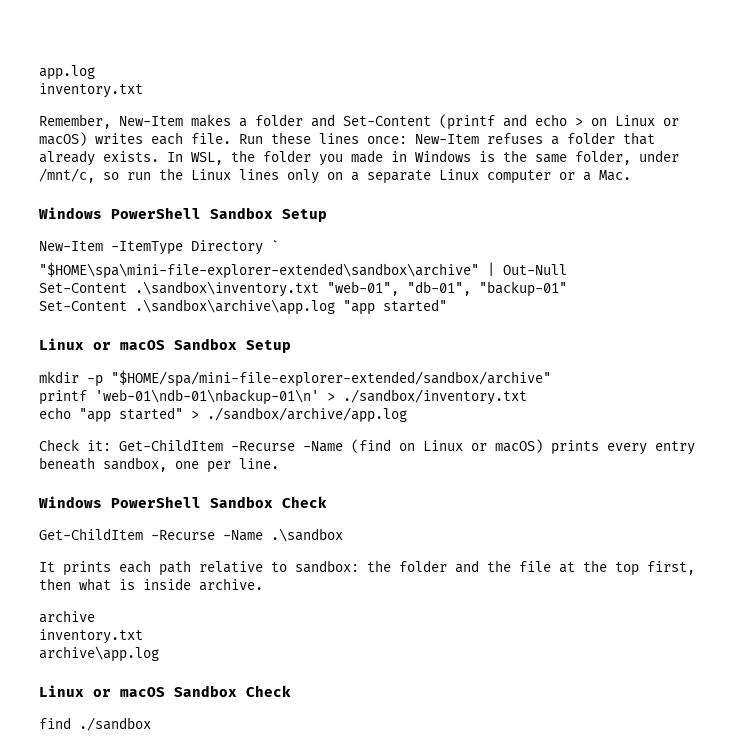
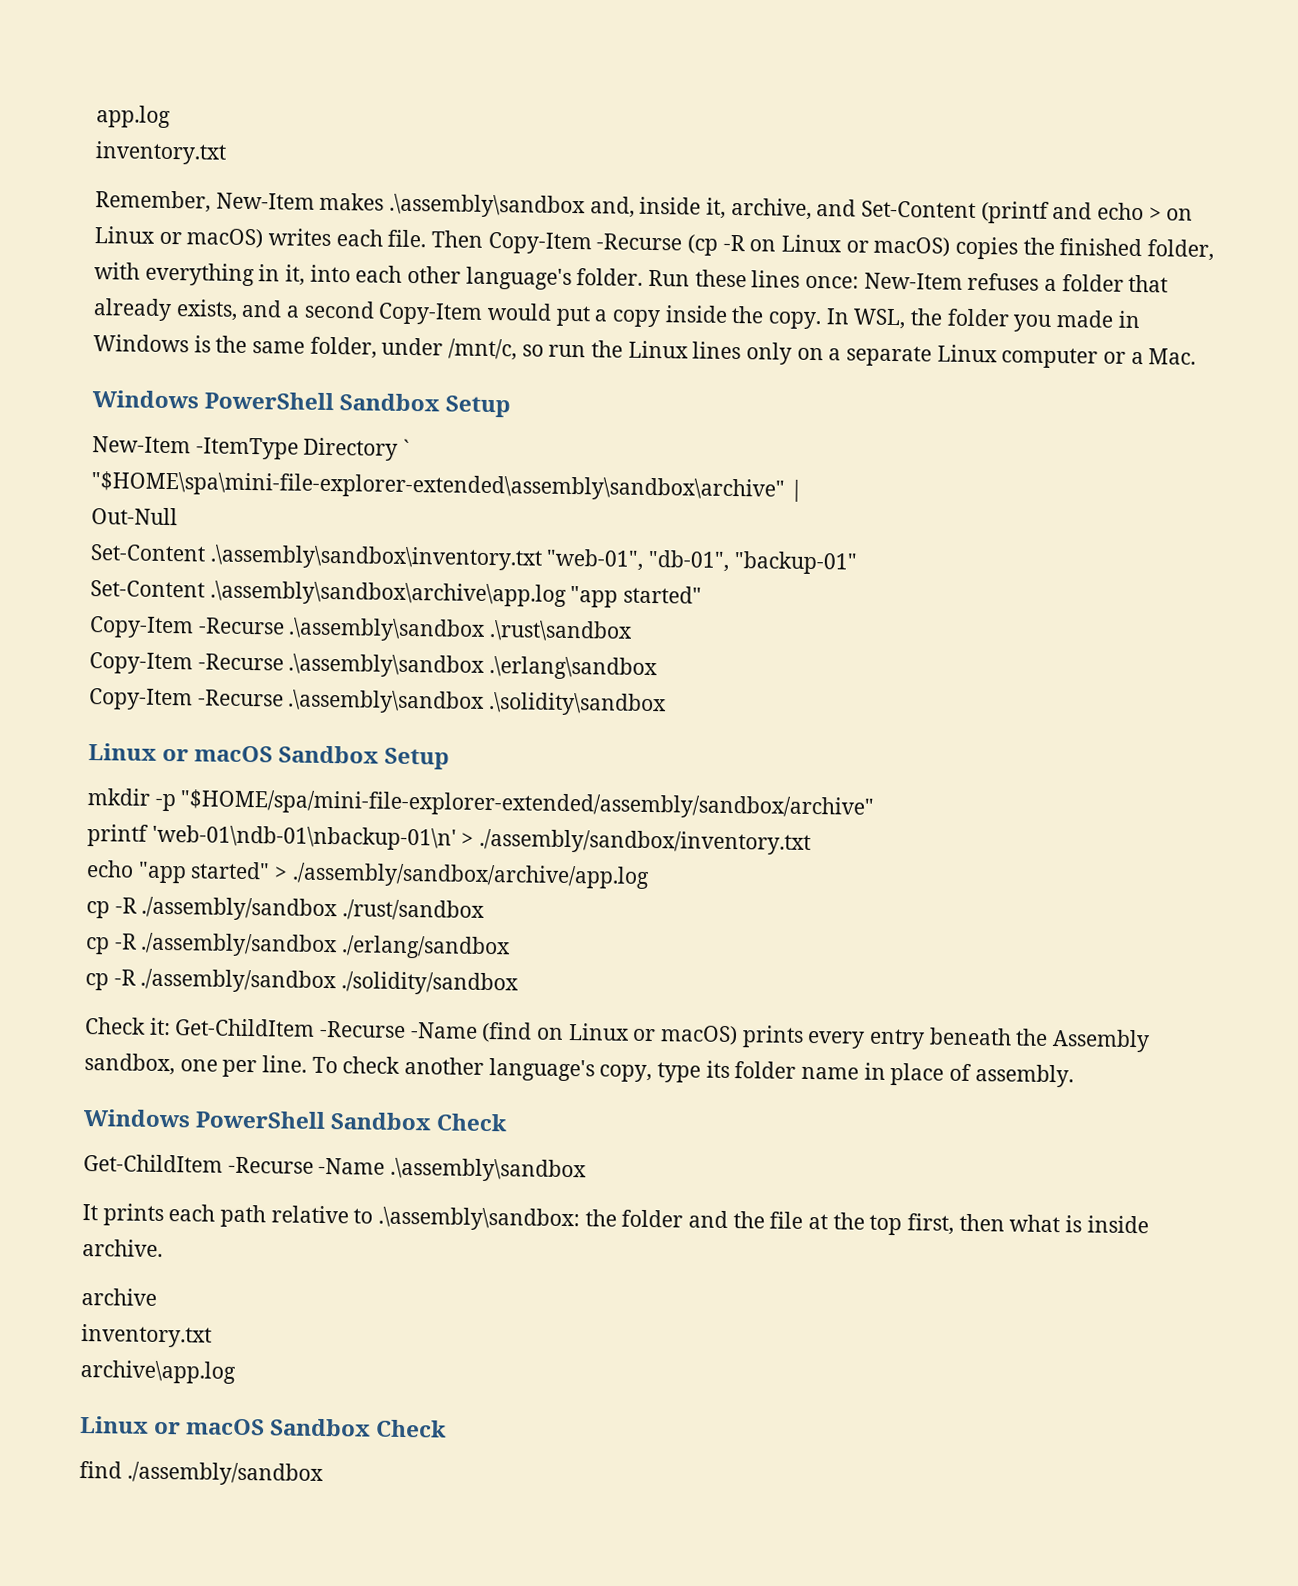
[239,114,303,127] a folder -> [389,193,812,220] .\assembly\sandbox and, inside it, archive,
(231, 138) none -> [431,230,1215,261] [94,262,644,290] Then Copy-Item -Recurse (cp -R on Linux or macOS) copies the finished folder, with everything in it, into each other language's folder.
[103,151,159,162] exists. -> [175,299,822,330] exists, and a second Copy-Item would put a copy inside the copy.
[39,262,479,279] "$HOME\spa\mini-file-explorer-extended\sandbox\archive" -> [91,471,785,502] "$HOME\spa\mini-file-explorer-extended\assembly\sandbox\archive"
(495, 269) none -> (803, 490) //
[135,281,319,297] .\sandbox\inventory.txt -> [209,544,543,571] .\assembly\sandbox\inventory.txt
[135,299,447,315] .\sandbox\archive\app.log "app started" -> [209,580,703,608] [89,616,634,642] [89,652,659,681] [88,688,668,717] .\assembly\sandbox\archive\app.log "app started" // Copy-Item -Recurse .\assembly\sandbox .\rust\sandbox // Copy-Item -Recurse .\assembly\sandbox .\erlang\sandbox // Copy-Item -Recurse .\assembly\sandbox .\solidity\sandbox
[111,370,551,387] "$HOME/spa/mini-file-explorer-extended/sandbox/archive" -> [180,789,875,820] "$HOME/spa/mini-file-explorer-extended/assembly/sandbox/archive"
[343,389,527,405] ./sandbox/inventory.txt -> [479,828,812,856] ./assembly/sandbox/inventory.txt
[207,407,407,423] ./sandbox/archive/app.log -> [291,862,650,890] [86,896,486,922] [85,932,512,960] [85,968,520,996] ./assembly/sandbox/archive/app.log // cp -R ./assembly/sandbox ./rust/sandbox // cp -R ./assembly/sandbox ./erlang/sandbox // cp -R ./assembly/sandbox ./solidity/sandbox
(95, 463) none -> [1015,1028,1151,1053] the Assembly
(279, 463) none -> [311,1056,1074,1088] To check another language's copy, type its folder name in place of assembly.
[271,528,343,542] .\sandbox -> [390,1157,588,1183] .\assembly\sandbox
[295,560,359,573] sandbox: -> [378,1206,581,1232] .\assembly\sandbox:
[79,717,151,731] ./sandbox -> [126,1461,324,1487] ./assembly/sandbox

